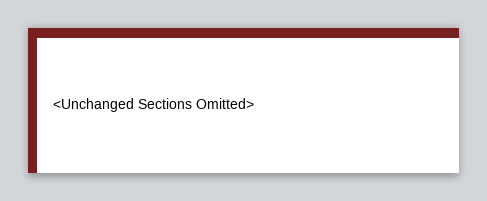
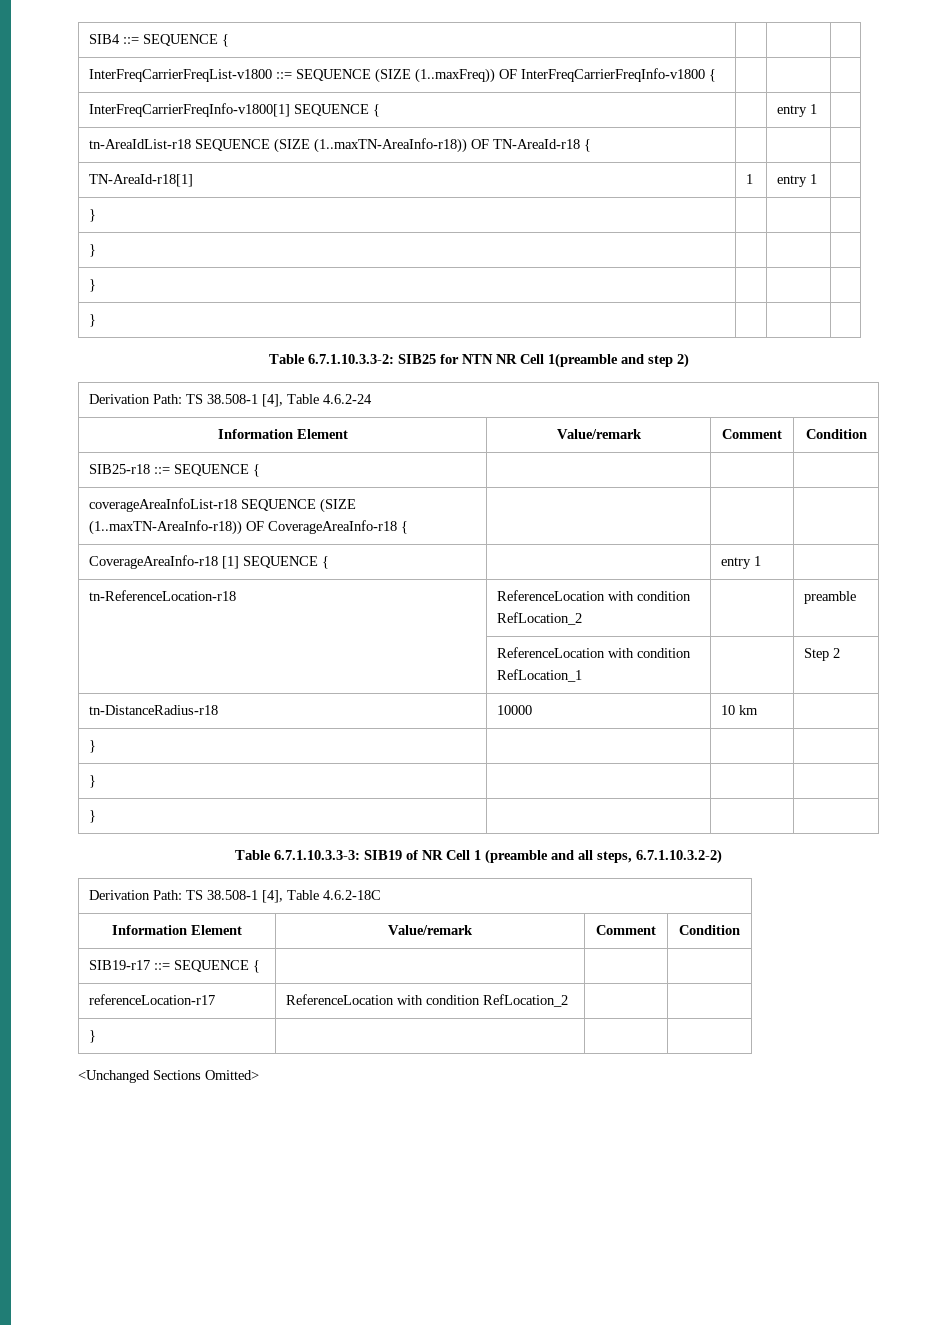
(53, 105) none -> [89,34,230,47] [89,68,717,83] [89,103,381,117] [777,104,818,117] [89,138,592,153] [89,174,194,187] [746,174,754,184] [777,174,818,187] [89,209,97,222] [89,244,97,257] [89,279,97,292] [89,314,97,327] [268,353,689,368] [89,394,373,407] [217,429,348,439] [556,429,642,439] [722,429,782,439] [805,429,867,439] [89,464,261,477] [89,498,357,513] [89,520,409,535] [89,555,330,569] [721,556,762,569] [89,590,237,601] [497,590,692,601] [497,612,583,625] [804,591,857,604] [497,647,692,658] [497,669,583,682] [804,648,841,661] [89,705,219,715] [497,705,533,715] [721,705,759,715] [89,740,97,753] [89,775,97,788] [89,810,97,823] [235,849,722,864] [89,890,382,903] [112,925,242,935] [388,925,473,935] [596,925,656,935] [679,925,740,935] [89,960,261,973] [89,994,216,1005] [286,994,569,1007] [89,1030,97,1043] SIB4 ::= SEQUENCE { | | | // InterFreqCarrierFreqList-v1800 ::= SEQUENCE (SIZE (1..maxFreq)) OF InterFreqCarrierFreqInfo-v1800 { | | | // InterFreqCarrierFreqInfo-v1800[1] SEQUENCE { | | entry 1 | // tn-AreaIdList-r18 SEQUENCE (SIZE (1..maxTN-AreaInfo-r18)) OF TN-AreaId-r18 { | | | // TN-AreaId-r18[1] | 1 | entry 1 | // } | | | // } | | | // } | | | // } | | | // Table 6.7.1.10.3.3-2: SIB25 for NTN NR Cell 1(preamble and step 2) // Derivation Path: TS 38.508-1 [4], Table 4.6.2-24 // Information Element | Value/remark | Comment | Condition // SIB25-r18 ::= SEQUENCE { | | | // coverageAreaInfoList-r18 SEQUENCE (SIZE (1..maxTN-AreaInfo-r18)) OF CoverageAreaInfo-r18 { | | | // CoverageAreaInfo-r18 [1] SEQUENCE { | | entry 1 | // tn-ReferenceLocation-r18 | ReferenceLocation with condition RefLocation_2 | | preamble // | ReferenceLocation with condition RefLocation_1 | | Step 2 // tn-DistanceRadius-r18 | 10000 | 10 km | // } | | | // } | | | // } | | | // Table 6.7.1.10.3.3-3: SIB19 of NR Cell 1 (preamble and all steps, 6.7.1.10.3.2-2) // Derivation Path: TS 38.508-1 [4], Table 4.6.2-18C // Information Element | Value/remark | Comment | Condition // SIB19-r17 ::= SEQUENCE { | | | // referenceLocation-r17 | ReferenceLocation with condition RefLocation_2 | | // } | | | //

